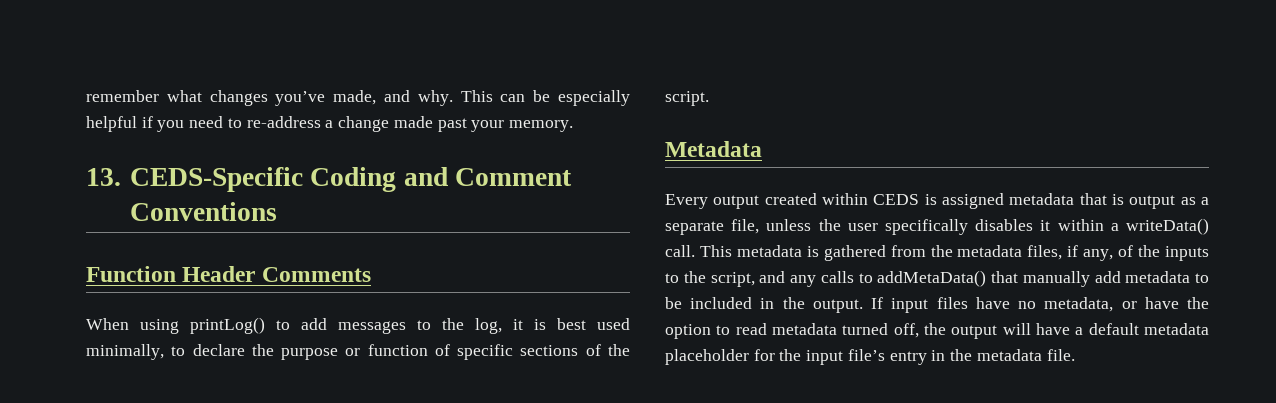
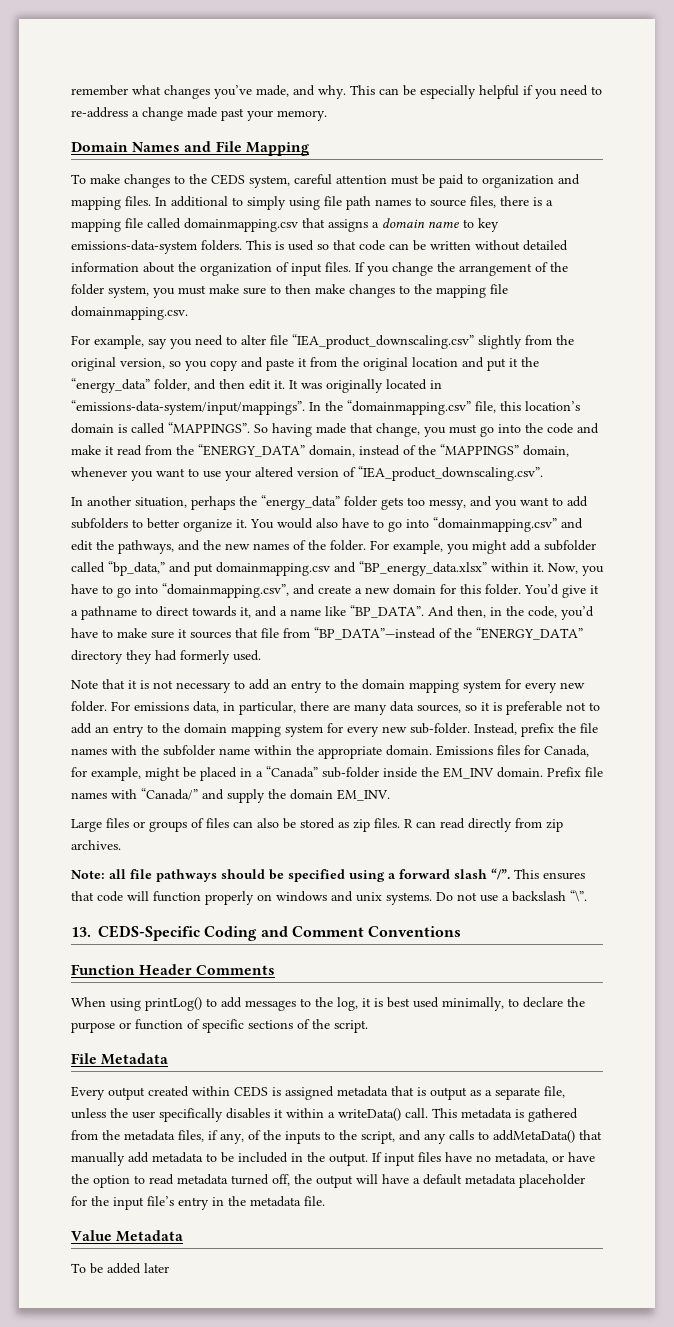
(573, 126) none -> [71,141,309,156] [71,174,580,188] [71,196,553,210] [71,218,499,232] [71,240,568,254] [71,262,568,276] [71,284,508,298] [71,306,188,320] [71,334,574,349] [71,357,539,371] [71,378,442,393] [71,400,580,415] [71,422,599,437] [71,444,569,457] [71,466,543,481] [71,495,588,510] [71,517,583,532] [71,540,596,554] [71,561,604,576] [71,583,599,598] [71,605,594,620] [71,627,583,640] [71,650,261,664] [71,679,585,693] [71,701,600,715] [71,723,598,737] [71,745,589,759] [71,766,603,781] [71,788,390,803] [71,818,563,832] [71,840,121,850] [71,868,585,882] [71,890,587,905] // Domain Names and File Mapping // To make changes to the CEDS system, careful attention must be paid to organization and mapping files. In additional to simply using file path names to source files, there is a mapping file called domainmapping.csv that assigns a domain name to key emissions-data-system folders. This is used so that code can be written without detailed information about the organization of input files. If you change the arrangement of the folder system, you must make sure to then make changes to the mapping file domainmapping.csv. // For example, say you need to alter file “IEA_product_downscaling.csv” slightly from the original version, so you copy and paste it from the original location and put it the “energy_data” folder, and then edit it. It was originally located in “emissions-data-system/input/mappings”. In the “domainmapping.csv” file, this location’s domain is called “MAPPINGS”. So having made that change, you must go into the code and make it read from the “ENERGY_DATA” domain, instead of the “MAPPINGS” domain, whenever you want to use your altered version of “IEA_product_downscaling.csv”. // In another situation, perhaps the “energy_data” folder gets too messy, and you want to add subfolders to better organize it. You would also have to go into “domainmapping.csv” and edit the pathways, and the new names of the folder. For example, you might add a subfolder called “bp_data,” and put domainmapping.csv and “BP_energy_data.xlsx” within it. Now, you have to go into “domainmapping.csv”, and create a new domain for this folder. You’d give it a pathname to direct towards it, and a name like “BP_DATA”. And then, in the code, you’d have to make sure it sources that file from “BP_DATA”—instead of the “ENERGY_DATA” directory they had formerly used. // Note that it is not necessary to add an entry to the domain mapping system for every new folder. For emissions data, in particular, there are many data sources, so it is preferable not to add an entry to the domain mapping system for every new sub-folder. Instead, prefix the file names with the subfolder name within the appropriate domain. Emissions files for Canada, for example, might be placed in a “Canada” sub-folder inside the EM_INV domain. Prefix file names with “Canada/” and supply the domain EM_INV. // Large files or groups of files can also be stored as zip files. R can read directly from zip archives. // Note: all file pathways should be specified using a forward slash “/”. This ensures that code will function properly on windows and unix systems. Do not use a backslash “\”.
(709, 98) none -> [71,1053,97,1064] File
(1075, 355) none -> [71,1230,184,1242] [71,1263,169,1274] // Value Metadata // To be added later

